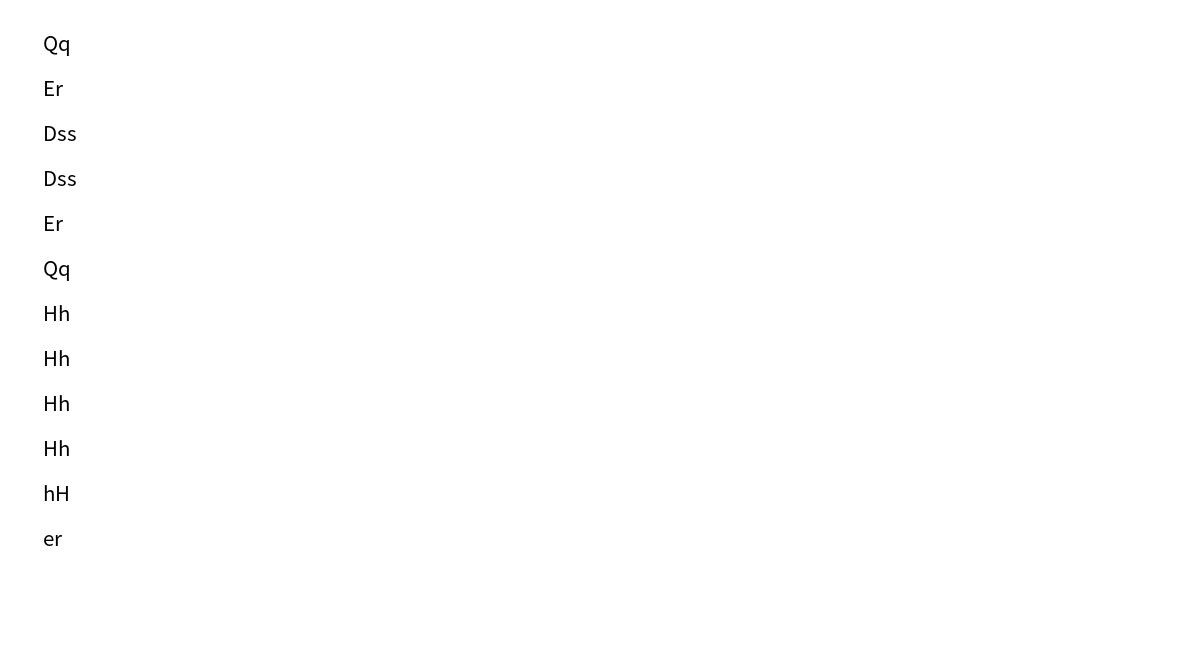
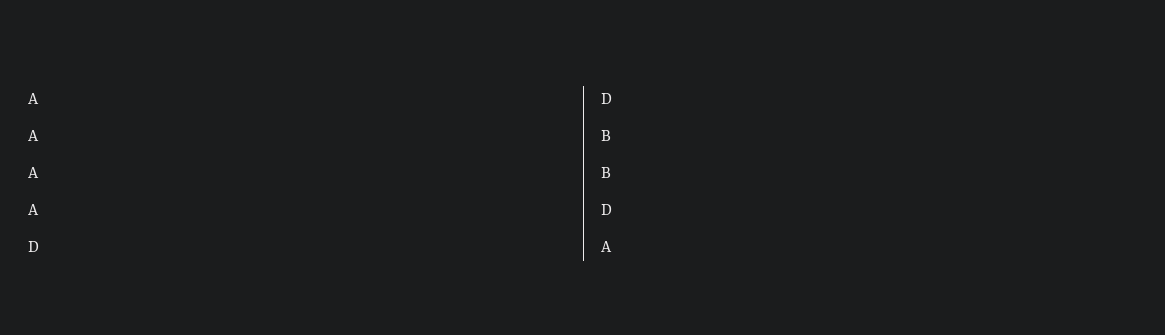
[43,36,71,56] [43,81,63,96] [43,126,77,141] [43,171,77,186] [43,216,63,231] [43,261,71,281] [43,305,70,321] [43,350,70,366] [43,395,70,411] [43,440,70,456] [43,485,70,501] [43,535,62,546] Qq // Er // Dss // Dss // Er // Qq // Hh // Hh // Hh // Hh // hH // er -> [28,93,39,104] [28,130,39,141] [28,167,39,178] [28,204,39,215] [28,241,39,252] [601,93,612,104] [601,130,611,141] [601,167,611,178] [601,204,612,215] [601,241,612,252] A // A // A // A // D // D // B // B // D // A

